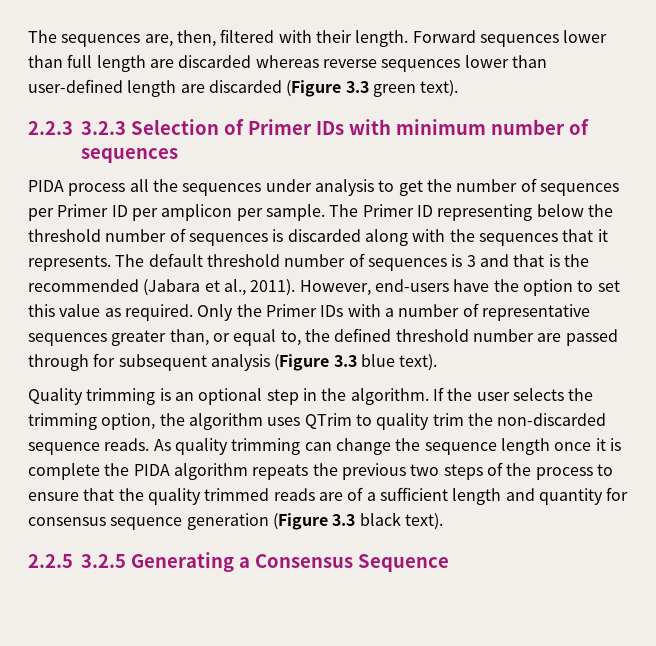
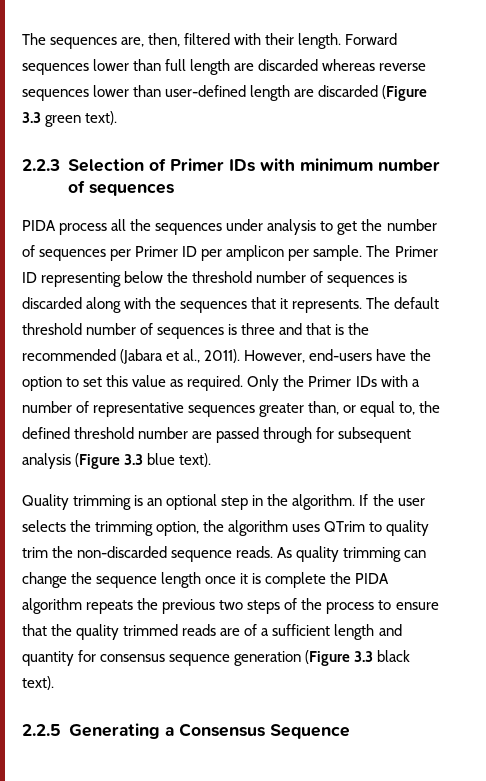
[81,121,126,135] 3.2.3 -> (60, 165) none
[466,255,476,267] 3 -> [241,323,276,335] three
[81,554,126,568] 3.2.5 -> (61, 730) none

